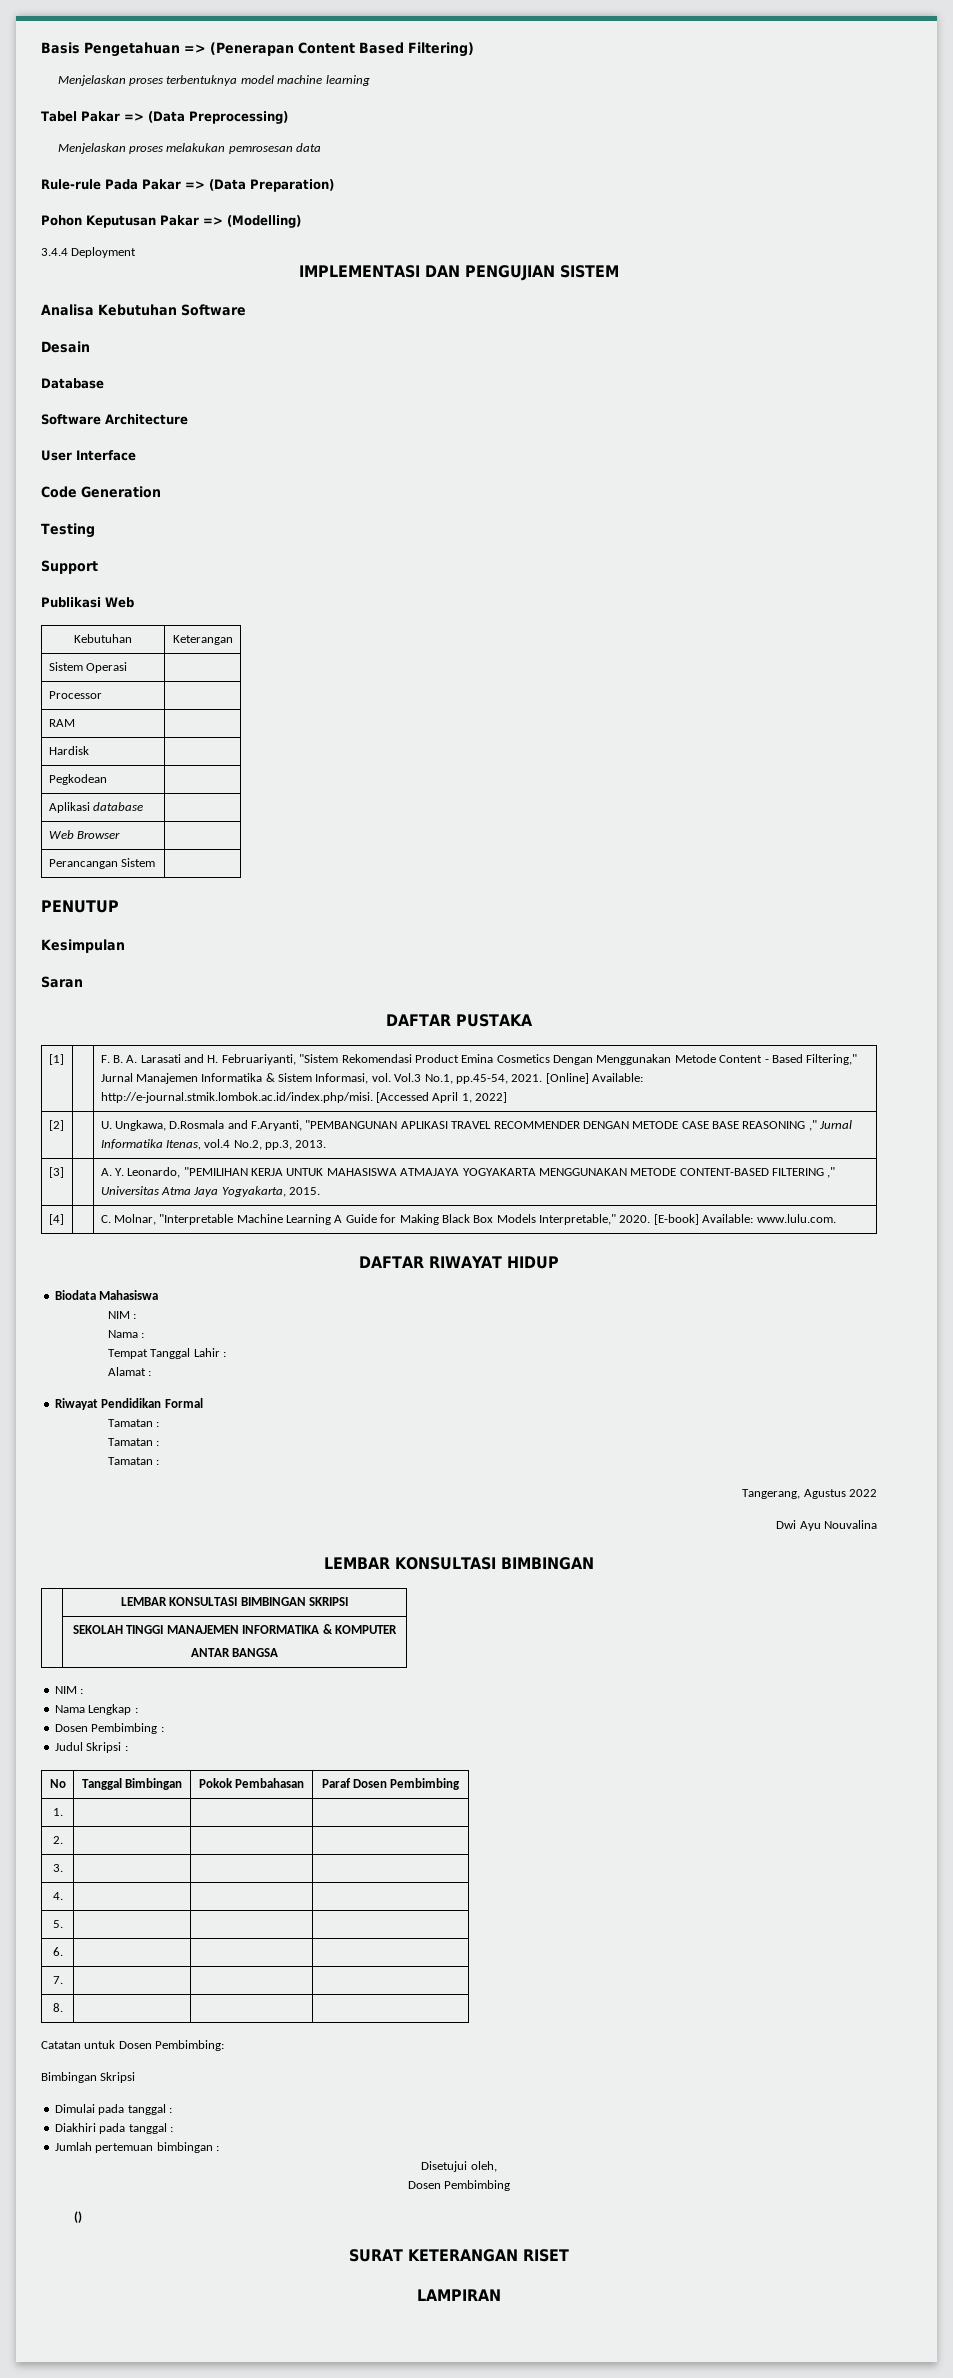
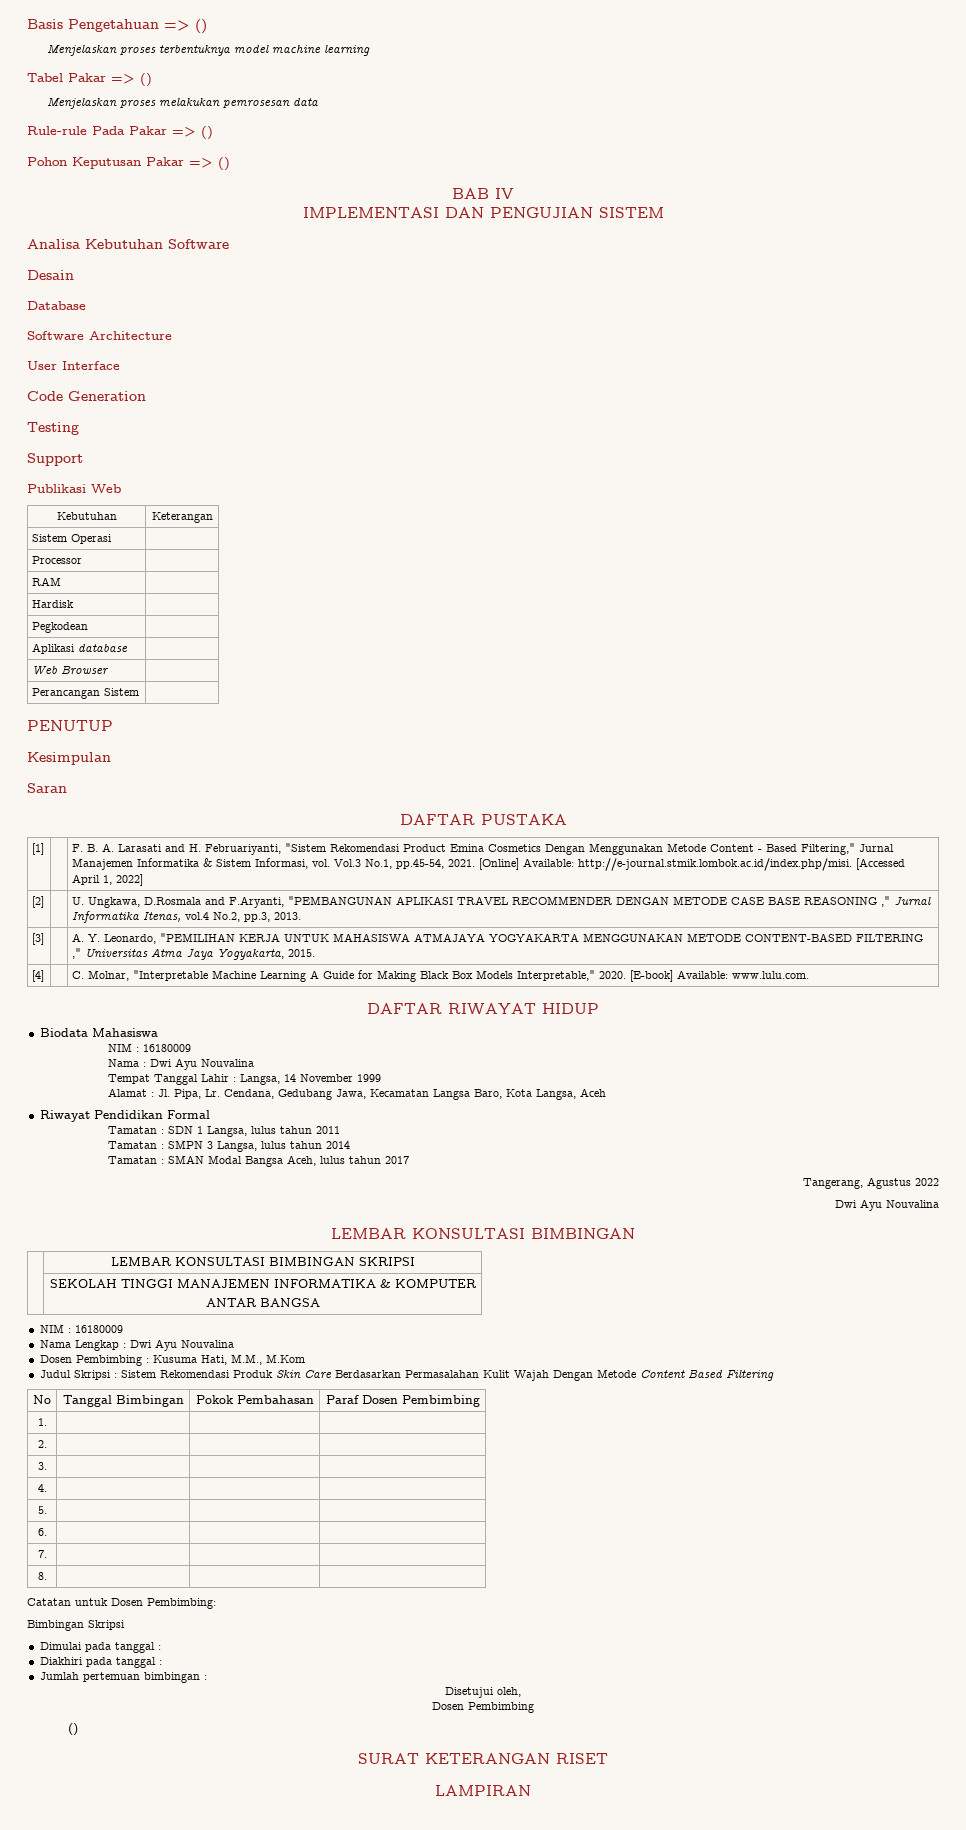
[210,42,474,57] (Penerapan Content Based Filtering) -> [195,19,207,34] ()
[147,111,288,124] (Data Preprocessing) -> [140,73,152,87] ()
[209,179,334,192] (Data Preparation) -> [201,126,213,140] ()
[227,215,301,228] [41,247,137,258] (Modelling) // 3.4.4 Deployment -> [218,157,230,171] [452,188,514,199] () // BAB IV
(137, 1316) none -> [143,1044,192,1052] 16180009
(145, 1335) none -> [150,1058,255,1070] Dwi Ayu Nouvalina
[107,1367,152,1376] // Alamat : -> [240,1074,382,1085] [108,1088,607,1100] Langsa, 14 November 1999 // Alamat : Jl. Pipa, Lr. Cendana, Gedubang Jawa, Kecamatan Langsa Baro, Kota Langsa, Aceh
[107,1438,160,1446] [107,1457,160,1465] // Tamatan : // Tamatan : -> [168,1126,341,1137] [108,1140,351,1152] [108,1155,410,1167] SDN 1 Langsa, lulus tahun 2011 // Tamatan : SMPN 3 Langsa, lulus tahun 2014 // Tamatan : SMAN Modal Bangsa Aceh, lulus tahun 2017
(84, 1691) none -> [74,1325,123,1333] 16180009
(138, 1710) none -> [129,1339,234,1351] Dwi Ayu Nouvalina
(164, 1729) none -> [152,1354,305,1365] Kusuma Hati, M.M., M.Kom
(128, 1748) none -> [120,1369,774,1381] Sistem Rekomendasi Produk Skin Care Berdasarkan Permasalahan Kulit Wajah Dengan Metode Content Based Filtering

